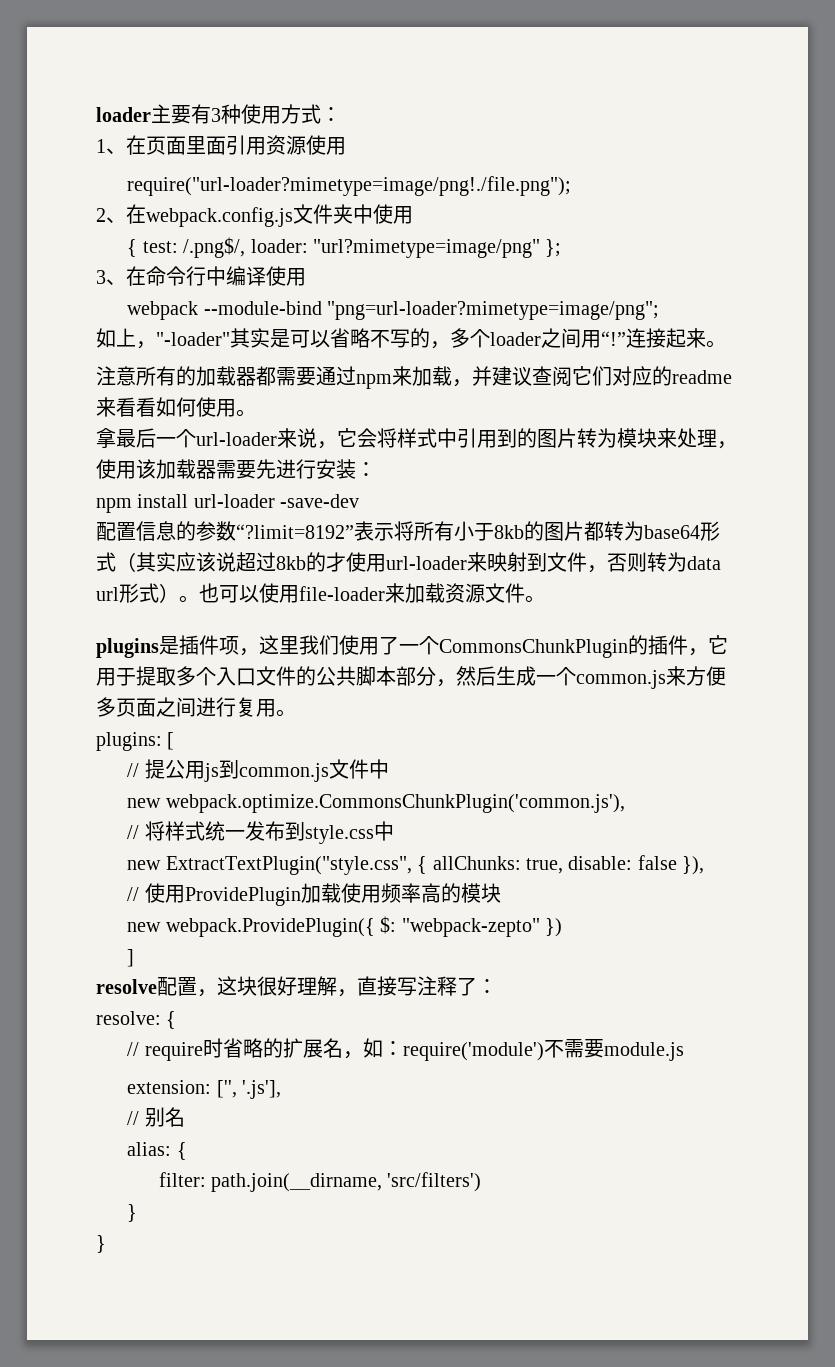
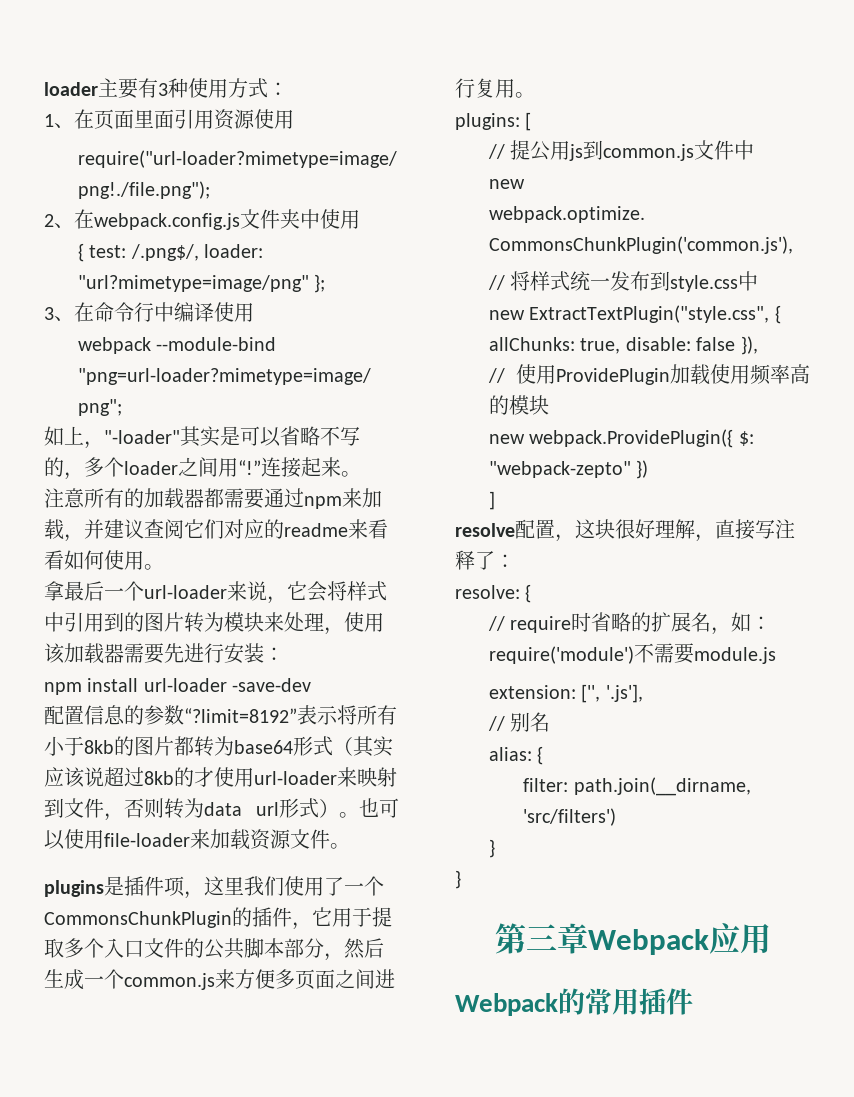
(106, 1244) none -> [494,923,771,955] [455,988,693,1016] // 第三章Webpack应用 // Webpack的常用插件

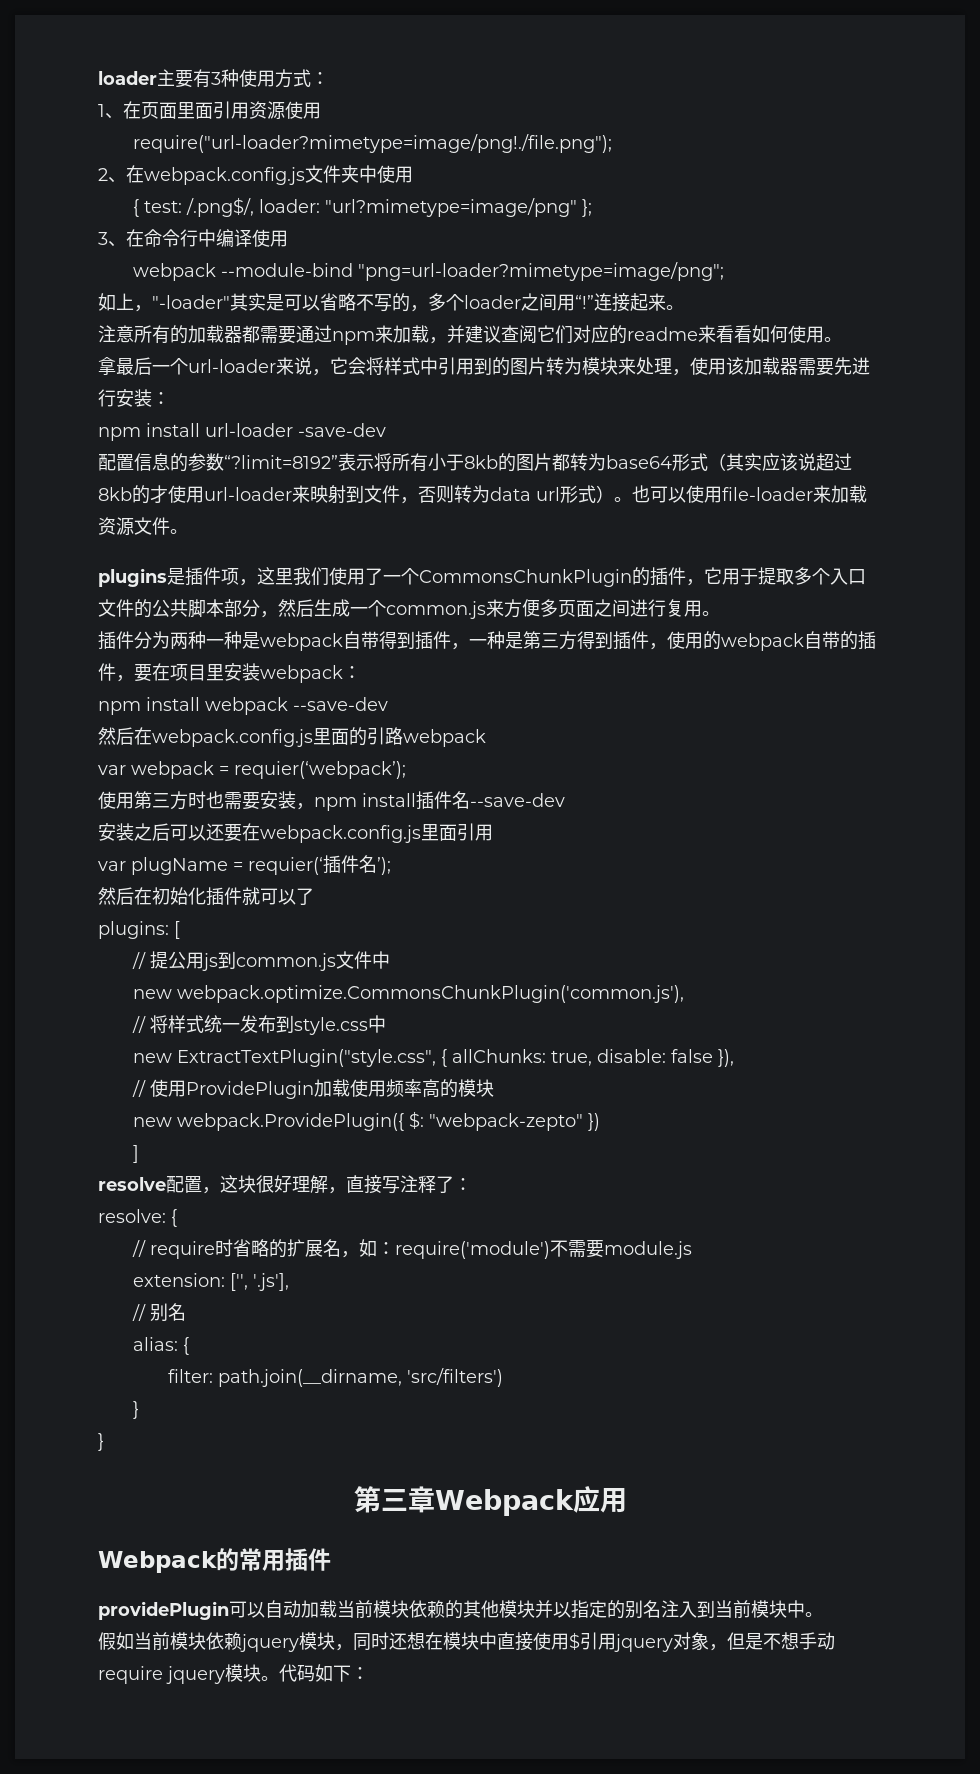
(535, 95) none -> [98,631,876,651] [98,663,361,683] [98,697,388,715] [98,727,486,747] [98,761,406,779] [98,791,565,811] [98,823,493,843] [98,855,391,875] [98,887,314,906] // 插件分为两种一种是webpack自带得到插件，一种是第三方得到插件，使用的webpack自带的插件，要在项目里安装webpack： // npm install webpack --save-dev // 然后在webpack.config.js里面的引路webpack // var webpack = requier(‘webpack’); // 使用第三方时也需要安装，npm install插件名--save-dev // 安装之后可以还要在webpack.config.js里面引用 // var plugName = requier(‘插件名’); // 然后在初始化插件就可以了
(693, 1001) none -> [98,1600,823,1620] [98,1632,835,1652] [98,1664,369,1684] // providePlugin可以自动加载当前模块依赖的其他模块并以指定的别名注入到当前模块中。 // 假如当前模块依赖jquery模块，同时还想在模块中直接使用$引用jquery对象，但是不想手动require jquery模块。代码如下：

